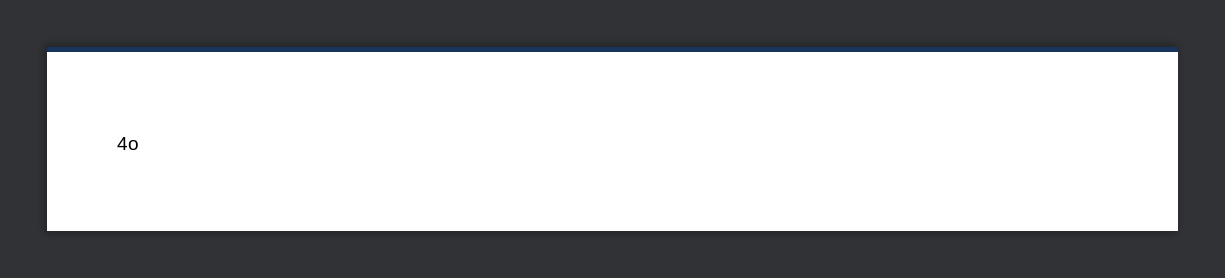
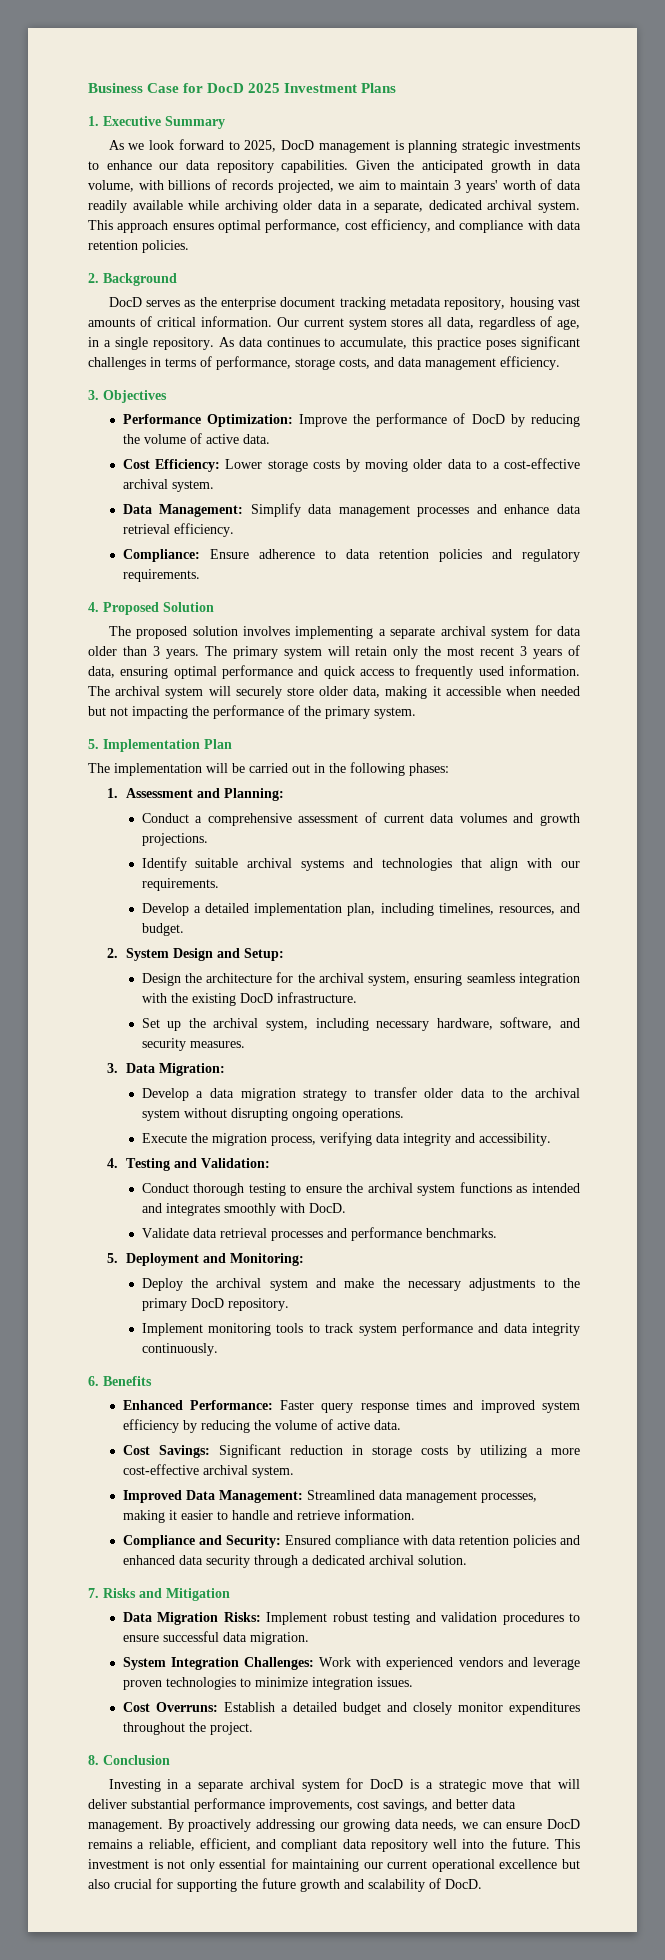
[117,137,139,150] 4o -> [88,83,397,93] [88,116,225,129] [108,139,580,153] [88,160,581,173] [88,179,582,193] [88,200,580,213] [88,219,581,233] [88,240,189,253] [88,273,177,286] [108,297,580,310] [88,316,581,330] [88,336,580,350] [88,356,560,370] [88,390,167,403] [122,413,580,427] [122,433,270,444] [122,458,580,472] [122,479,214,492] [122,503,581,517] [122,523,234,537] [122,549,580,562] [122,569,200,582] [88,602,214,615] [108,625,581,639] [88,645,580,659] [88,665,580,679] [88,686,581,699] [88,705,416,719] [88,739,232,752] [88,762,449,776] [107,788,285,801] [141,812,580,826] [141,833,208,846] [141,857,581,871] [141,878,219,891] [141,903,580,916] [141,923,184,936] [107,948,285,961] [141,972,581,986] [141,992,357,1006] [141,1017,580,1031] [141,1038,245,1051] [107,1063,226,1076] [141,1087,581,1101] [141,1108,404,1121] [141,1132,551,1146] [107,1158,271,1171] [141,1182,581,1196] [141,1203,346,1216] [141,1227,497,1241] [107,1253,305,1266] [141,1278,581,1291] [141,1298,289,1311] [141,1322,580,1336] [141,1343,218,1356] [88,1376,152,1386] [122,1400,580,1413] [122,1419,401,1433] [122,1444,580,1458] [122,1464,294,1478] [122,1490,537,1503] [122,1509,415,1523] [122,1535,580,1548] [122,1555,467,1568] [88,1588,230,1601] [122,1612,580,1625] [122,1631,309,1645] [122,1657,580,1670] [122,1677,413,1690] [122,1702,580,1715] [122,1722,253,1735] [88,1755,170,1765] [108,1778,580,1792] [88,1798,516,1812] [88,1819,580,1832] [88,1838,580,1852] [88,1858,580,1872] [88,1878,482,1892] Business Case for DocD 2025 Investment Plans // 1. Executive Summary // As we look forward to 2025, DocD management is planning strategic investments to enhance our data repository capabilities. Given the anticipated growth in data volume, with billions of records projected, we aim to maintain 3 years' worth of data readily available while archiving older data in a separate, dedicated archival system. This approach ensures optimal performance, cost efficiency, and compliance with data retention policies. // 2. Background // DocD serves as the enterprise document tracking metadata repository, housing vast amounts of critical information. Our current system stores all data, regardless of age, in a single repository. As data continues to accumulate, this practice poses significant challenges in terms of performance, storage costs, and data management efficiency. // 3. Objectives // Performance Optimization: Improve the performance of DocD by reducing the volume of active data. // Cost Efficiency: Lower storage costs by moving older data to a cost-effective archival system. // Data Management: Simplify data management processes and enhance data retrieval efficiency. // Compliance: Ensure adherence to data retention policies and regulatory requirements. // 4. Proposed Solution // The proposed solution involves implementing a separate archival system for data older than 3 years. The primary system will retain only the most recent 3 years of data, ensuring optimal performance and quick access to frequently used information. The archival system will securely store older data, making it accessible when needed but not impacting the performance of the primary system. // 5. Implementation Plan // The implementation will be carried out in the following phases: // 1. Assessment and Planning: // Conduct a comprehensive assessment of current data volumes and growth projections. // Identify suitable archival systems and technologies that align with our requirements. // Develop a detailed implementation plan, including timelines, resources, and budget. // 2. System Design and Setup: // Design the architecture for the archival system, ensuring seamless integration with the existing DocD infrastructure. // Set up the archival system, including necessary hardware, software, and security measures. // 3. Data Migration: // Develop a data migration strategy to transfer older data to the archival system without disrupting ongoing operations. // Execute the migration process, verifying data integrity and accessibility. // 4. Testing and Validation: // Conduct thorough testing to ensure the archival system functions as intended and integrates smoothly with DocD. // Validate data retrieval processes and performance benchmarks. // 5. Deployment and Monitoring: // Deploy the archival system and make the necessary adjustments to the primary DocD repository. // Implement monitoring tools to track system performance and data integrity continuously. // 6. Benefits // Enhanced Performance: Faster query response times and improved system efficiency by reducing the volume of active data. // Cost Savings: Significant reduction in storage costs by utilizing a more cost-effective archival system. // Improved Data Management: Streamlined data management processes, making it easier to handle and retrieve information. // Compliance and Security: Ensured compliance with data retention policies and enhanced data security through a dedicated archival solution. // 7. Risks and Mitigation // Data Migration Risks: Implement robust testing and validation procedures to ensure successful data migration. // System Integration Challenges: Work with experienced vendors and leverage proven technologies to minimize integration issues. // Cost Overruns: Establish a detailed budget and closely monitor expenditures throughout the project. // 8. Conclusion // Investing in a separate archival system for DocD is a strategic move that will deliver substantial performance improvements, cost savings, and better data management. By proactively addressing our growing data needs, we can ensure DocD remains a reliable, efficient, and compliant data repository well into the future. This investment is not only essential for maintaining our current operational excellence but also crucial for supporting the future growth and scalability of DocD.

